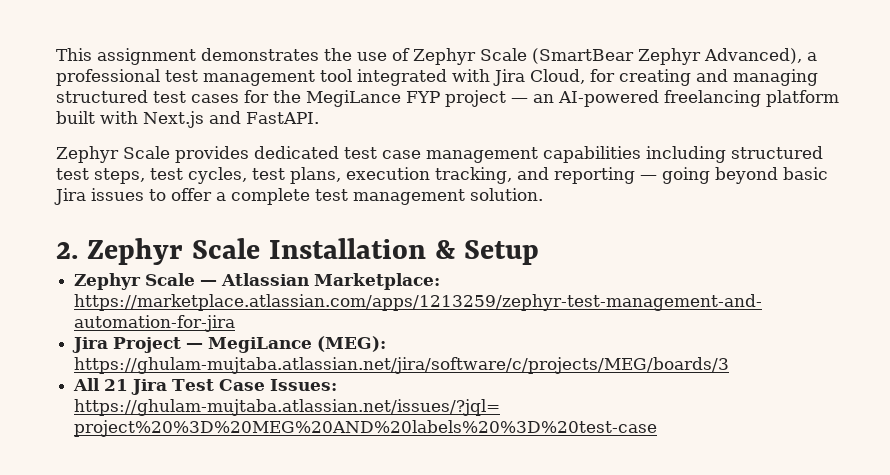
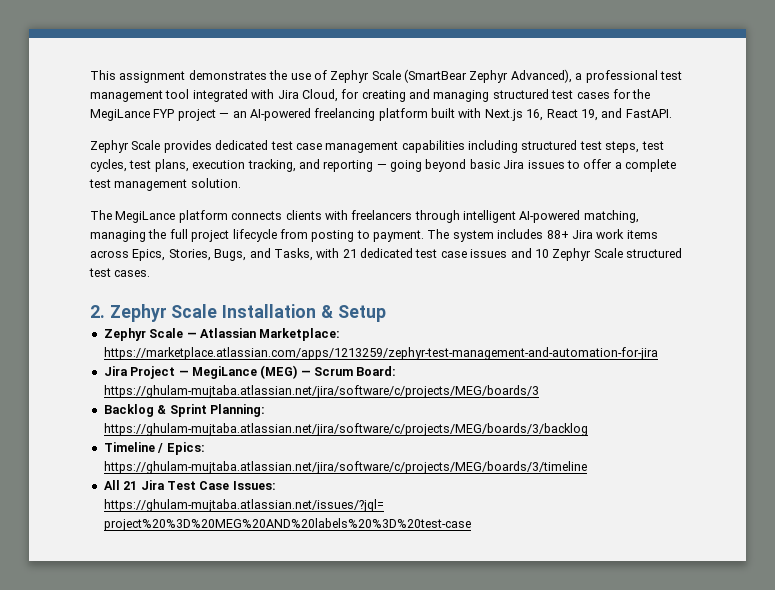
(204, 119) none -> [526,109,598,121] 16, React 19,
(543, 194) none -> [90,210,639,223] [90,229,658,242] [90,248,682,261] [89,268,151,277] // The MegiLance platform connects clients with freelancers through intelligent AI-powered matching, managing the full project lifecycle from posting to payment. The system includes 88+ Jira work items across Epics, Stories, Bugs, and Tasks, with 21 dedicated test case issues and 10 Zephyr Scale structured test cases.
[317,336,387,352] [74,357,730,374] (MEG): https://ghulam-mujtaba.atlassian.net/jira/software/c/projects/MEG/boards/3 -> [260,365,397,379] [103,385,539,398] [103,404,265,417] [103,423,588,436] [103,442,205,455] [103,461,587,474] (MEG) — Scrum Board: https://ghulam-mujtaba.atlassian.net/jira/software/c/projects/MEG/boards/3 // Backlog & Sprint Planning: https://ghulam-mujtaba.atlassian.net/jira/software/c/projects/MEG/boards/3/backlog // Timeline / Epics: https://ghulam-mujtaba.atlassian.net/jira/software/c/projects/MEG/boards/3/timeline

